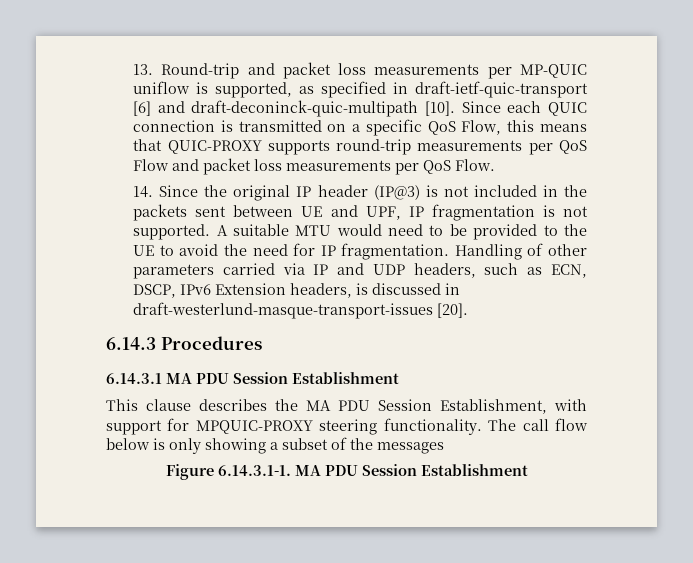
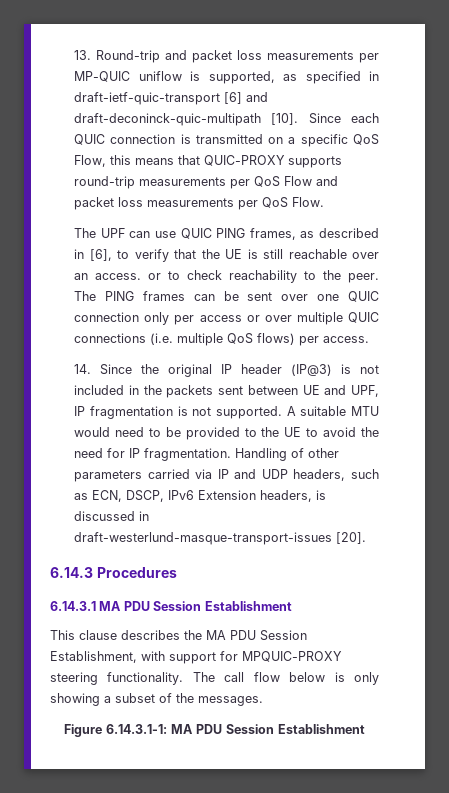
(496, 165) none -> [74,228,380,240] [74,249,379,262] [74,270,379,283] [74,291,379,302] [74,312,379,325] [74,333,370,346] // The UPF can use QUIC PING frames, as described in [6], to verify that the UE is still reachable over an access. or to check reachability to the peer. The PING frames can be sent over one QUIC connection only per access or over multiple QUIC connections (i.e. multiple QoS flows) per access.
[377,442,444,454] messages -> [198,696,263,706] messages.
[217,465,291,476] 6.14.3.1-1. -> [106,724,167,734] 6.14.3.1-1:

